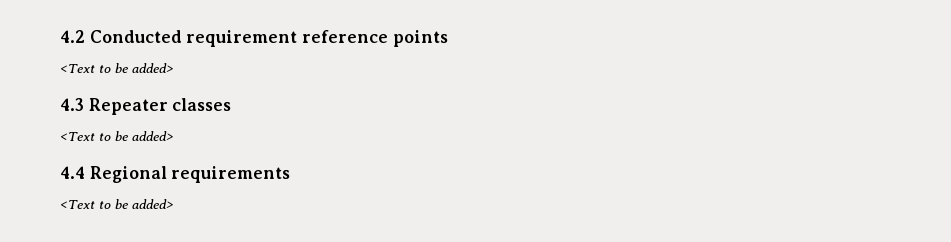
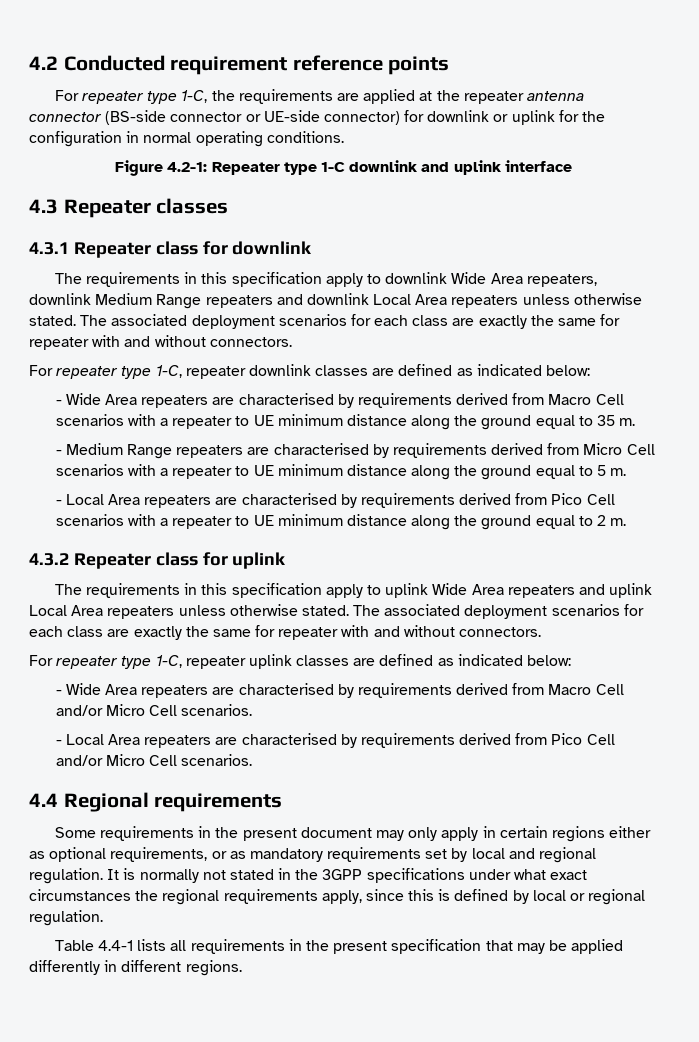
[60,63,174,73] [60,98,232,115] [60,131,174,141] [60,166,291,183] [60,199,174,209] <Text to be added> // 4.3 Repeater classes // <Text to be added> // 4.4 Regional requirements // <Text to be added> -> [54,89,584,104] [29,110,606,125] [29,131,344,147] [115,160,572,176] [29,198,229,218] [29,241,312,258] [54,272,597,287] [29,293,642,309] [29,314,621,329] [29,335,292,350] [29,364,591,379] [55,393,624,408] [55,414,636,430] [55,443,655,459] [55,464,627,480] [55,493,615,508] [55,514,627,530] [29,552,286,569] [54,583,653,598] [29,604,644,619] [29,625,542,640] [29,654,572,669] [55,683,624,698] [55,704,253,716] [55,733,615,748] [55,754,253,766] [29,792,283,812] [54,826,652,842] [29,847,597,863] [29,868,588,884] [29,889,646,905] [29,910,103,926] [54,939,624,954] [29,960,242,976] For repeater type 1-C, the requirements are applied at the repeater antenna connector (BS-side connector or UE-side connector) for downlink or uplink for the configuration in normal operating conditions. // Figure 4.2-1: Repeater type 1-C downlink and uplink interface // 4.3 Repeater classes // 4.3.1 Repeater class for downlink // The requirements in this specification apply to downlink Wide Area repeaters, downlink Medium Range repeaters and downlink Local Area repeaters unless otherwise stated. The associated deployment scenarios for each class are exactly the same for repeater with and without connectors. // For repeater type 1-C, repeater downlink classes are defined as indicated below: // - Wide Area repeaters are characterised by requirements derived from Macro Cell scenarios with a repeater to UE minimum distance along the ground equal to 35 m. // - Medium Range repeaters are characterised by requirements derived from Micro Cell scenarios with a repeater to UE minimum distance along the ground equal to 5 m. // - Local Area repeaters are characterised by requirements derived from Pico Cell scenarios with a repeater to UE minimum distance along the ground equal to 2 m. // 4.3.2 Repeater class for uplink // The requirements in this specification apply to uplink Wide Area repeaters and uplink Local Area repeaters unless otherwise stated. The associated deployment scenarios for each class are exactly the same for repeater with and without connectors. // For repeater type 1-C, repeater uplink classes are defined as indicated below: // - Wide Area repeaters are characterised by requirements derived from Macro Cell and/or Micro Cell scenarios. // - Local Area repeaters are characterised by requirements derived from Pico Cell and/or Micro Cell scenarios. // 4.4 Regional requirements // Some requirements in the present document may only apply in certain regions either as optional requirements, or as mandatory requirements set by local and regional regulation. It is normally not stated in the 3GPP specifications under what exact circumstances the regional requirements apply, since this is defined by local or regional regulation. // Table 4.4-1 lists all requirements in the present specification that may be applied differently in different regions.

